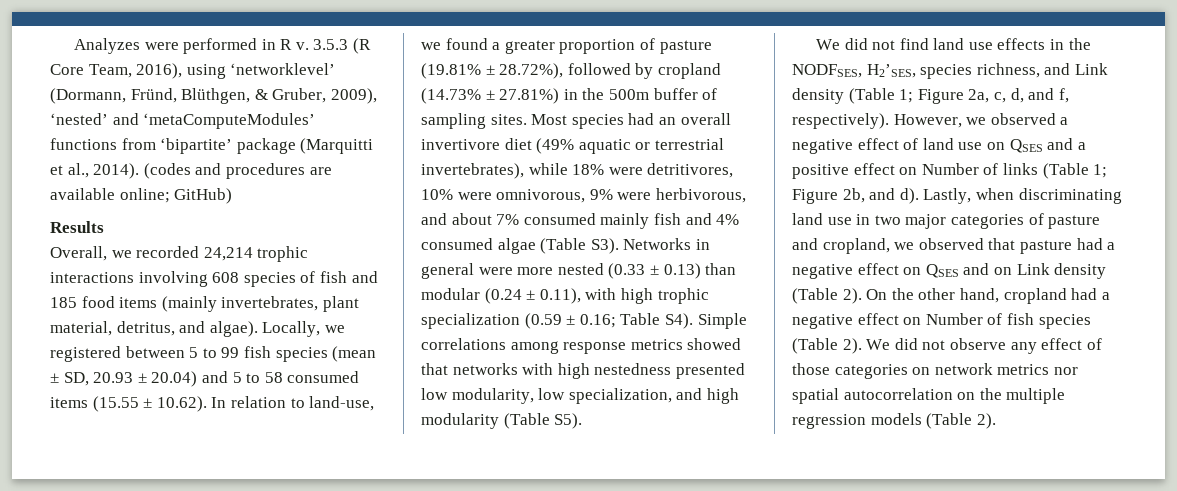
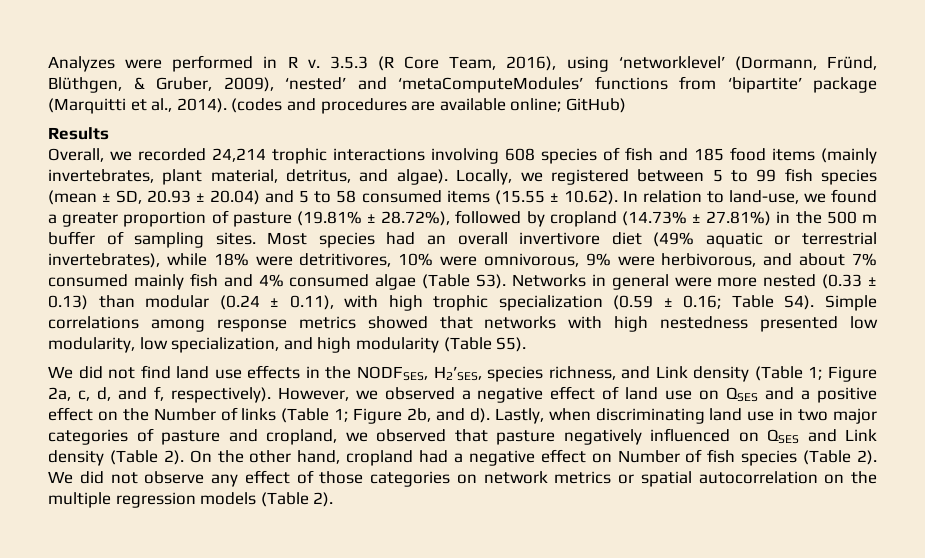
[608,89,649,100] 500m -> [826,211,877,224] 500 m
(918, 171) none -> [122,408,149,421] the
[1076,238,1116,250] [792,263,1012,279] had a negative effect on QSES and on -> [563,428,837,445] negatively influenced on QSES and
[1053,367,1078,375] nor -> [618,474,634,484] or

